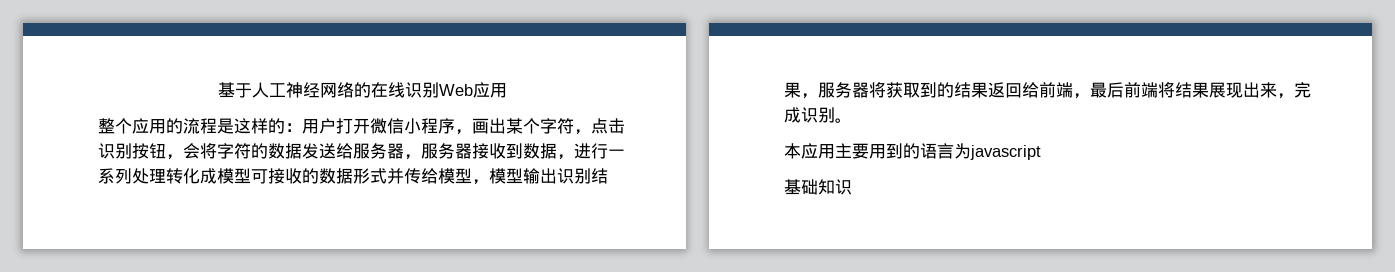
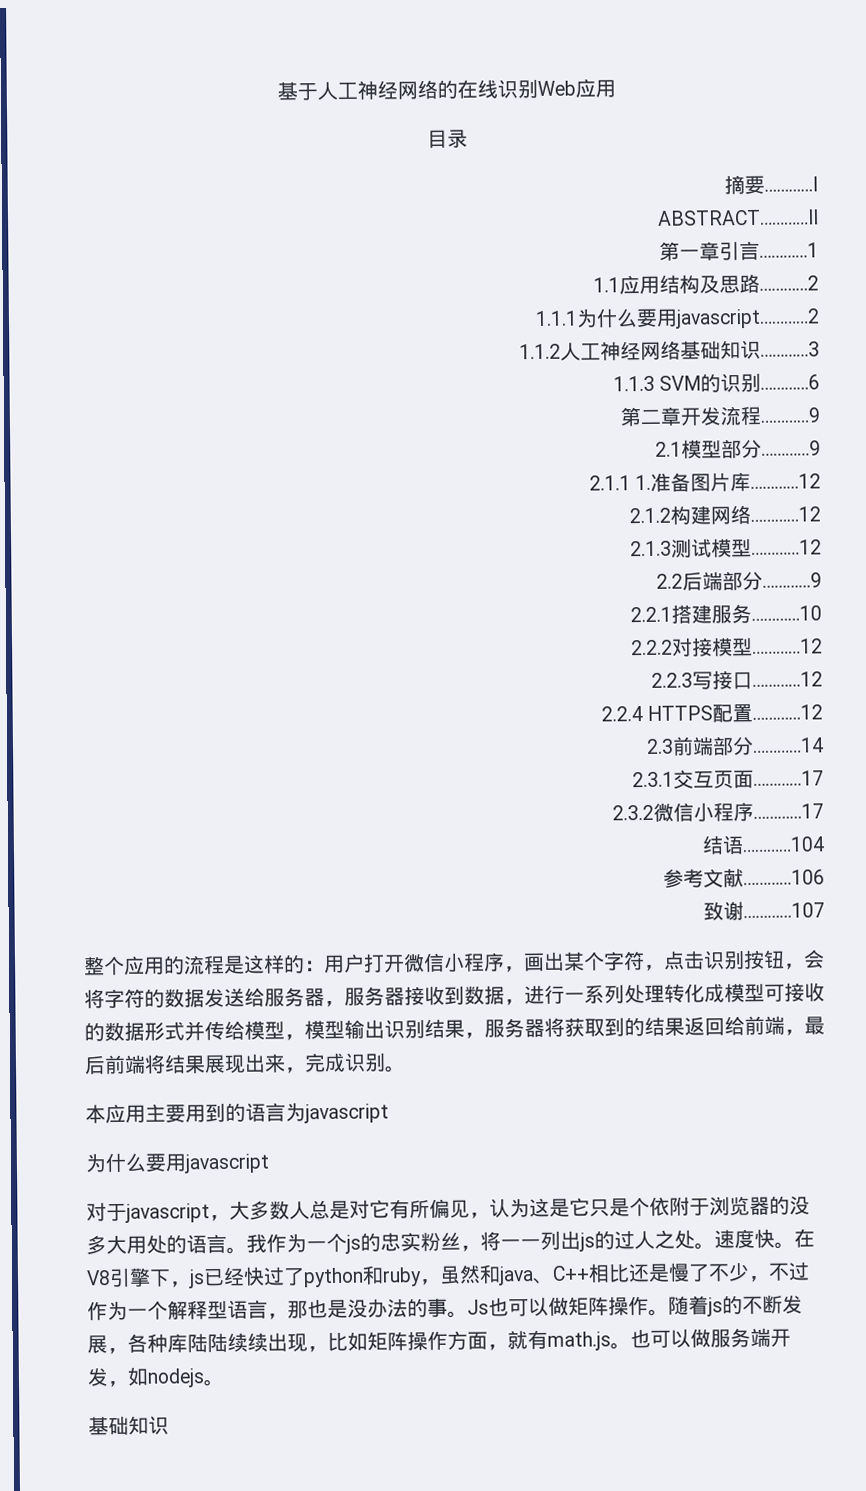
(507, 90) none -> [426,129,468,149] [724,175,818,195] [657,209,819,226] [659,240,819,261] [593,273,819,295] [535,308,820,329] [519,339,820,361] [612,372,820,393] [620,405,820,427] [655,438,821,459] [588,471,821,492] [629,504,821,525] [630,538,822,558] [656,570,822,591] [630,603,822,624] [631,637,823,657] [651,670,823,690] [600,703,823,723] [646,735,824,756] [632,769,824,789] [612,801,824,822] [702,835,825,855] [663,868,825,888] [703,901,825,921] // 目录 // 摘要…………I // ABSTRACT…………II // 第一章引言…………1 // 1.1应用结构及思路…………2 // 1.1.1为什么要用javascript…………2 // 1.1.2人工神经网络基础知识…………3 // 1.1.3 SVM的识别…………6 // 第二章开发流程…………9 // 2.1模型部分…………9 // 2.1.1 1.准备图片库…………12 // 2.1.2构建网络…………12 // 2.1.3测试模型…………12 // 2.2后端部分…………9 // 2.2.1搭建服务…………10 // 2.2.2对接模型…………12 // 2.2.3写接口…………12 // 2.2.4 HTTPS配置…………12 // 2.3前端部分…………14 // 2.3.1交互页面…………17 // 2.3.2微信小程序…………17 // 结语…………104 // 参考文献…………106 // 致谢…………107
(1041, 152) none -> [85,1152,270,1174] [86,1195,810,1223] [86,1228,815,1255] [86,1261,810,1289] [87,1294,803,1321] [87,1327,791,1355] [87,1366,225,1388] // 为什么要用javascript // 对于javascript，大多数人总是对它有所偏见，认为这是它只是个依附于浏览器的没多大用处的语言。我作为一个js的忠实粉丝，将一一列出js的过人之处。速度快。在V8引擎下，js已经快过了python和ruby，虽然和java、C++相比还是慢了不少，不过作为一个解释型语言，那也是没办法的事。Js也可以做矩阵操作。随着js的不断发展，各种库陆陆续续出现，比如矩阵操作方面，就有math.js。也可以做服务端开发，如nodejs。

